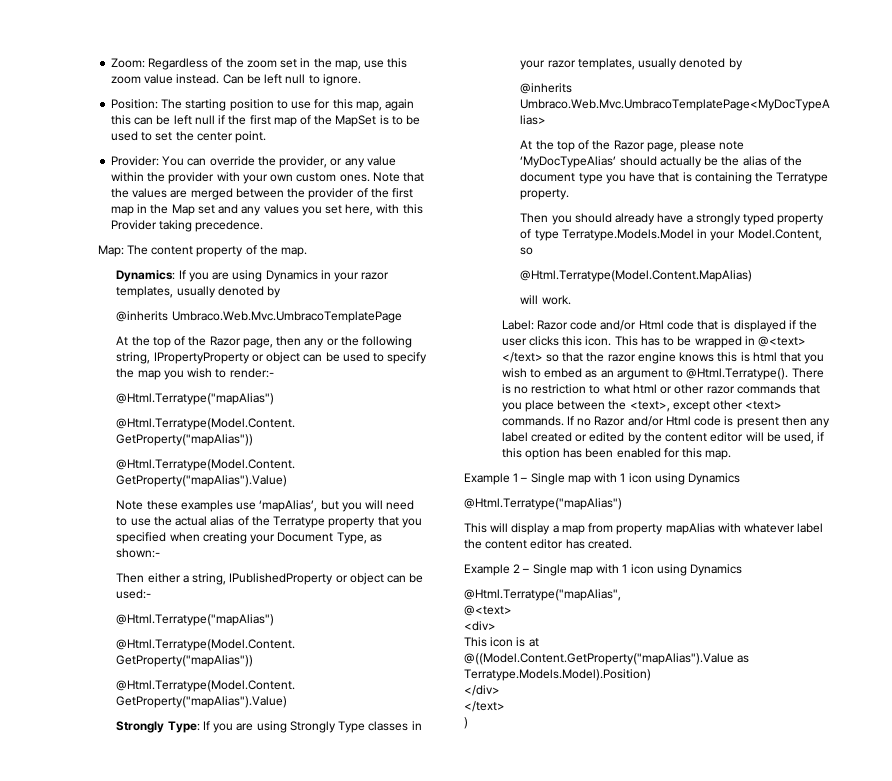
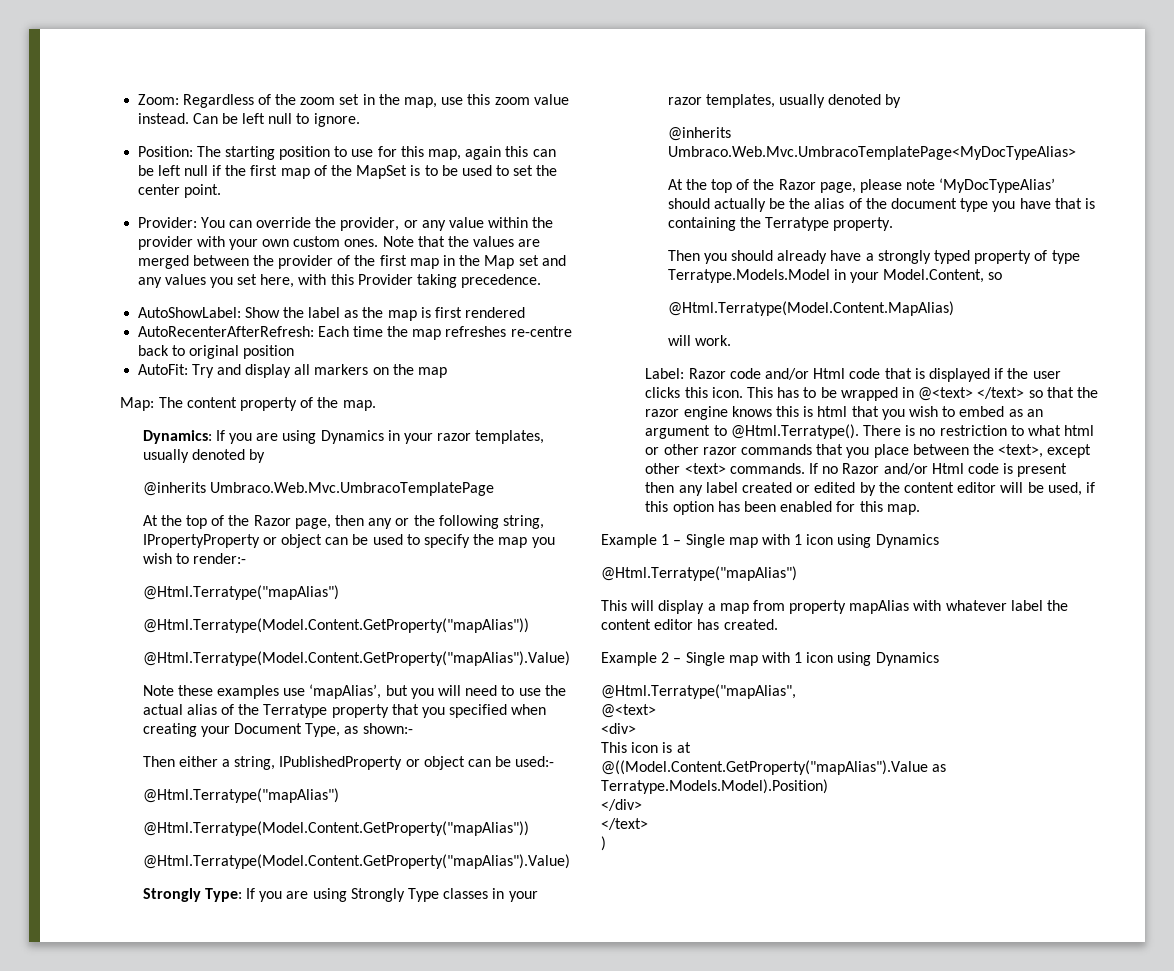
(264, 226) none -> [137,307,526,321] [137,326,572,340] [137,345,295,359] [137,364,448,378] // AutoShowLabel: Show the label as the map is first rendered // AutoRecenterAfterRefresh: Each time the map refreshes re-centre back to original position // AutoFit: Try and display all markers on the map

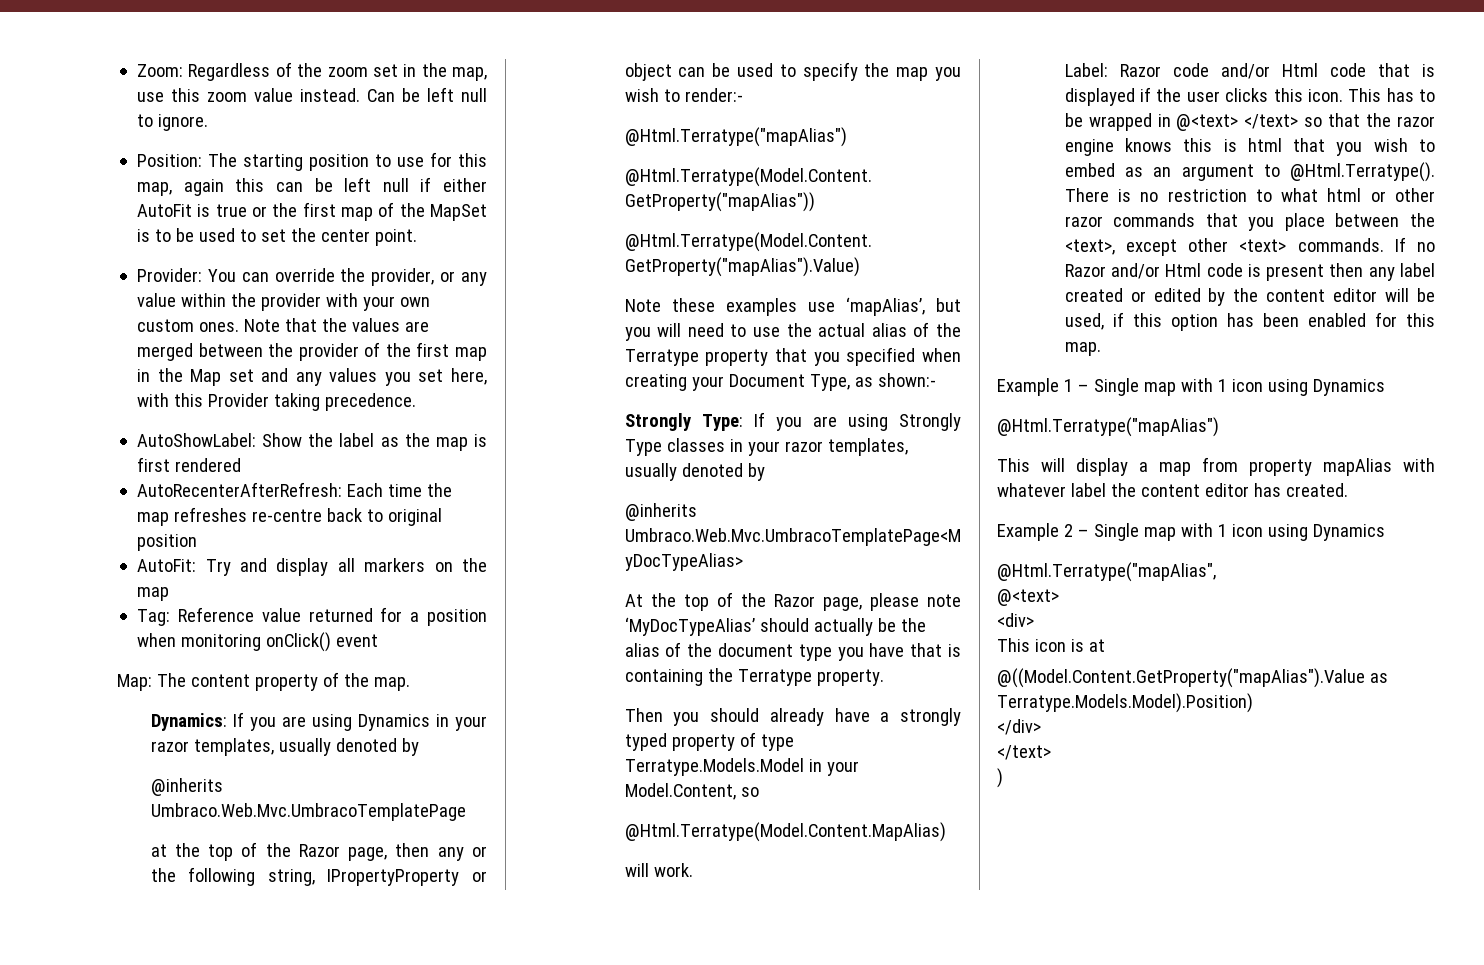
(222, 170) none -> [443,178,487,192] [137,204,268,217] either AutoFit is true or
(448, 372) none -> [137,607,488,626] [137,632,379,652] // Tag: Reference value returned for a position when monitoring onClick() event
[142,515,158,526] At -> [150,844,167,857] at
[142,756,555,770] [142,788,339,803] [142,821,529,836] [142,854,570,869] // Then either a string, IPublishedProperty or object can be used:- // @Html.Terratype("mapAlias") // @Html.Terratype(Model.Content.GetProperty("mapAlias")) // @Html.Terratype(Model.Content.GetProperty("mapAlias").Value) -> (936, 380) none

